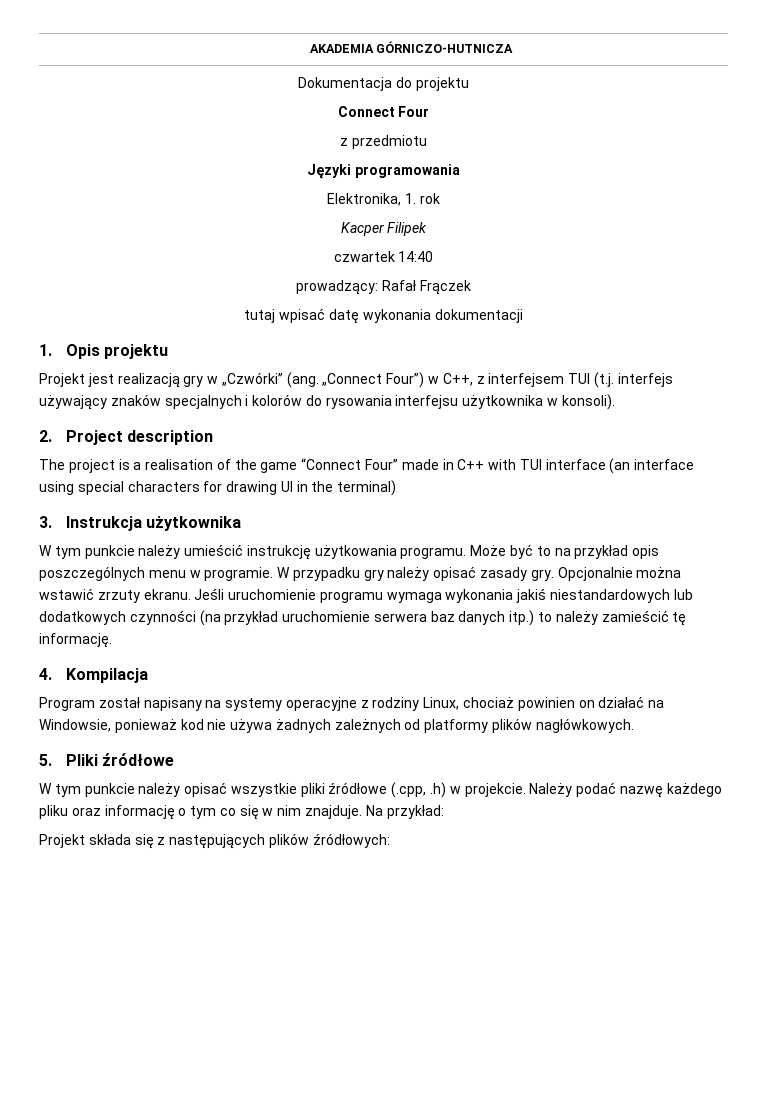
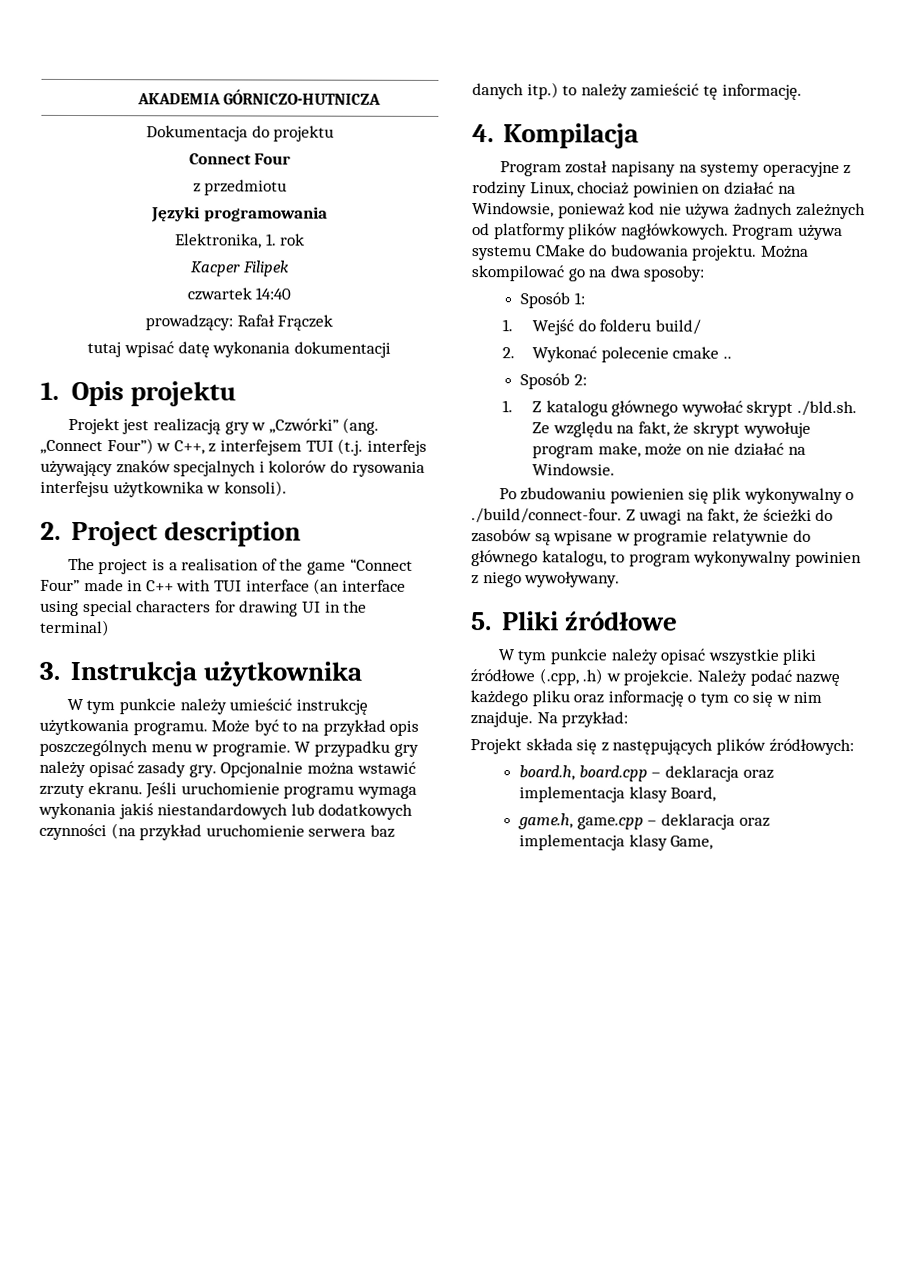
(634, 725) none -> [732,224,843,241] [471,244,809,261] [471,265,705,282] [520,292,585,309] [501,319,701,336] [501,346,732,363] [520,373,587,390] [501,400,857,417] [532,421,811,438] [532,442,806,459] [532,463,616,476] [498,487,855,505] [471,508,834,525] [471,529,811,546] [471,550,862,568] [471,571,621,588] Program używa systemu CMake do budowania projektu. Można skompilować go na dwa sposoby: // Sposób 1: // 1. Wejść do folderu build/ // 2. Wykonać polecenie cmake .. // Sposób 2: // 1. Z katalogu głównego wywołać skrypt ./bld.sh. Ze względu na fakt, że skrypt wywołuje program make, może on nie działać na Windowsie. // Po zbudowaniu powienien się plik wykonywalny o ./build/connect-four. Z uwagi na fakt, że ścieżki do zasobów są wpisane w programie relatywnie do głównego katalogu, to program wykonywalny powinien z niego wywoływany.
(390, 840) none -> [519,765,774,782] [519,786,717,803] [518,813,770,830] [519,834,714,851] // board.h, board.cpp – deklaracja oraz implementacja klasy Board, // game.h, game.cpp – deklaracja oraz implementacja klasy Game,

